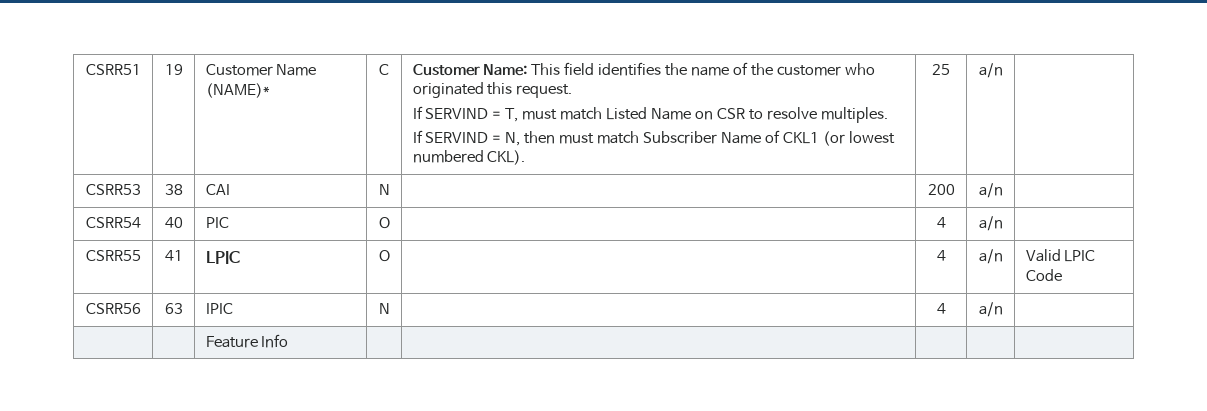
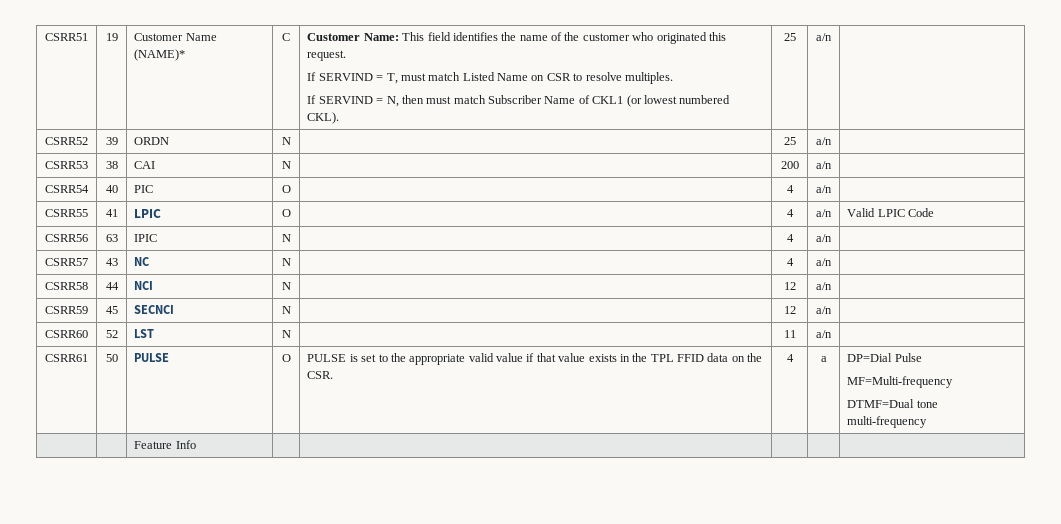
(1003, 70) none -> [45,137,88,145] [105,137,118,145] [134,137,170,145] [281,137,291,145] [783,137,796,145] [816,137,832,145] // CSRR52 | 39 | ORDN | N | | 25 | a/n |
(1003, 309) none -> [45,258,88,266] [105,258,118,266] [134,257,150,266] [281,258,291,266] [786,258,794,266] [816,258,832,266] [45,282,88,290] [105,282,119,290] [134,281,154,290] [281,282,291,290] [783,282,796,290] [816,282,832,290] [45,306,88,314] [105,306,118,314] [134,305,175,314] [281,306,291,314] [783,306,796,314] [816,306,832,314] [45,330,88,338] [105,330,118,338] [134,329,155,338] [281,330,291,338] [783,330,796,338] [816,330,832,338] [45,354,88,362] [105,354,118,362] [134,353,170,362] [281,354,291,362] [307,353,763,365] [307,371,334,379] [786,354,794,362] [820,356,827,362] [847,353,922,362] [847,376,954,388] [847,399,938,408] [847,416,928,428] // CSRR57 | 43 | NC | N | | 4 | a/n | // CSRR58 | 44 | NCI | N | | 12 | a/n | // CSRR59 | 45 | SECNCI | N | | 12 | a/n | // CSRR60 | 52 | LST | N | | 11 | a/n | // CSRR61 | 50 | PULSE | O | PULSE is set to the appropriate valid value if that value exists in the TPL FFID data on the CSR. | 4 | a | DP=Dial Pulse // MF=Multi-frequency // DTMF=Dual tone multi-frequency

